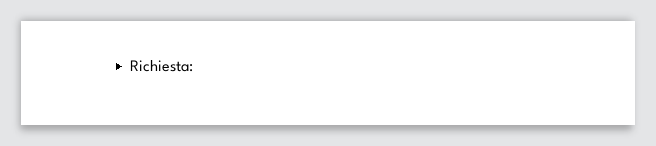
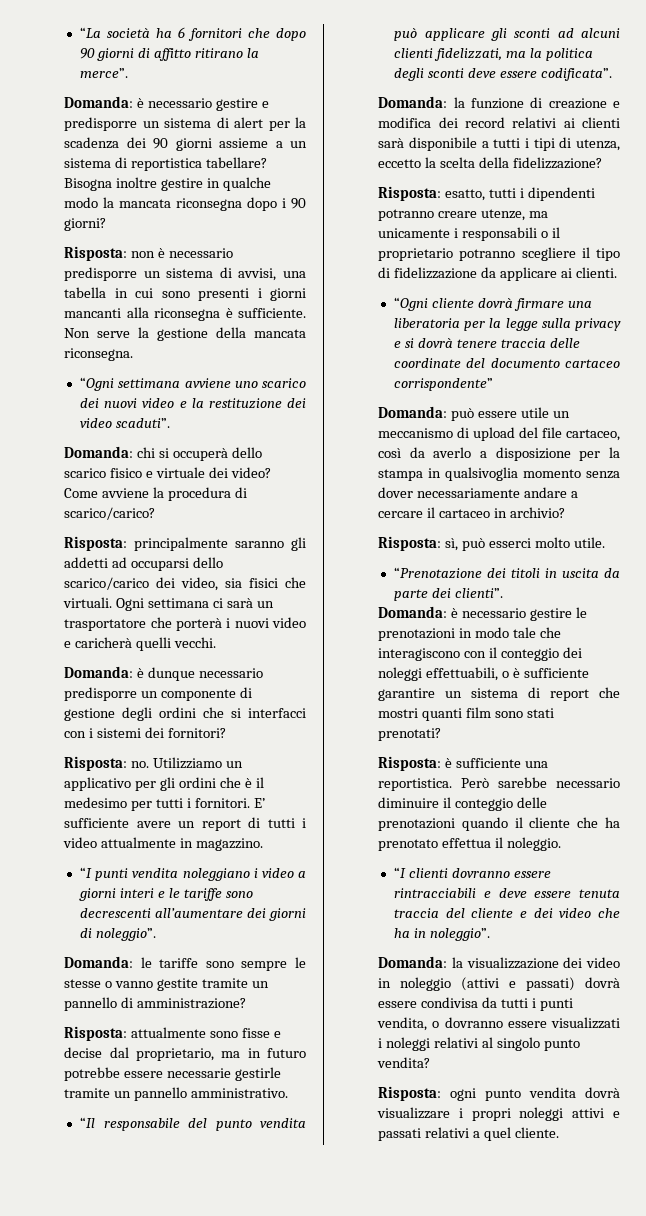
[130,60,194,72] Richiesta: -> [80,27,306,41] [80,48,259,61] [80,68,129,78] [64,96,269,111] [64,117,306,131] [64,137,307,151] [64,157,267,171] [64,177,271,191] [64,197,306,211] [64,218,107,231] [64,246,233,261] [64,267,307,281] [64,287,306,301] [64,307,306,321] [64,327,306,341] [64,348,134,361] [80,377,306,391] [80,398,306,409] [80,418,171,428] [64,446,262,461] [64,467,271,478] [64,487,247,501] [64,507,156,520] [64,536,306,551] [64,557,223,571] [64,577,306,591] [63,597,274,611] [64,617,306,631] [64,637,216,651] [64,666,263,681] [64,687,252,701] [64,707,306,721] [64,727,226,738] [64,756,243,771] [64,777,264,791] [64,797,265,811] [64,817,306,831] [63,837,263,851] [80,867,306,881] [79,888,253,901] [80,908,306,921] [80,928,157,941] [64,956,307,971] [64,978,269,991] [64,997,246,1011] [64,1026,281,1041] [64,1047,306,1061] [64,1067,281,1081] [64,1087,288,1101] [80,1117,306,1131] [394,28,620,41] [394,48,593,61] [394,68,612,81] [378,96,620,109] [378,117,620,128] [378,137,620,151] [378,157,602,169] [378,186,595,201] [378,209,548,221] [378,227,560,241] [378,247,620,261] [378,267,617,281] [394,297,592,311] [394,318,621,331] [394,338,580,348] [394,358,620,368] [394,378,494,391] [378,406,570,421] [378,427,620,441] [378,447,620,461] [378,467,620,481] [378,487,578,498] [378,507,565,518] [378,536,605,551] [394,567,620,579] [394,588,503,601] [378,606,587,621] [378,627,561,641] [378,647,582,661] [378,667,589,681] [378,687,620,701] [378,707,554,721] [378,728,442,741] [378,756,548,771] [378,777,620,791] [378,797,547,811] [378,817,620,831] [378,837,561,851] [394,867,551,878] [394,888,620,898] [394,908,620,918] [394,928,490,941] [378,956,620,969] [378,977,620,991] [378,997,573,1011] [377,1017,620,1031] [378,1037,580,1051] [377,1057,431,1068] [378,1086,620,1101] [377,1107,620,1121] [378,1127,559,1141] “La società ha 6 fornitori che dopo 90 giorni di affitto ritirano la merce”. // Domanda: è necessario gestire e predisporre un sistema di alert per la scadenza dei 90 giorni assieme a un sistema di reportistica tabellare? Bisogna inoltre gestire in qualche modo la mancata riconsegna dopo i 90 giorni? // Risposta: non è necessario predisporre un sistema di avvisi, una tabella in cui sono presenti i giorni mancanti alla riconsegna è sufficiente. Non serve la gestione della mancata riconsegna. // “Ogni settimana avviene uno scarico dei nuovi video e la restituzione dei video scaduti”. // Domanda: chi si occuperà dello scarico fisico e virtuale dei video? Come avviene la procedura di scarico/carico? // Risposta: principalmente saranno gli addetti ad occuparsi dello scarico/carico dei video, sia fisici che virtuali. Ogni settimana ci sarà un trasportatore che porterà i nuovi video e caricherà quelli vecchi. // Domanda: è dunque necessario predisporre un componente di gestione degli ordini che si interfacci con i sistemi dei fornitori? // Risposta: no. Utilizziamo un applicativo per gli ordini che è il medesimo per tutti i fornitori. E’ sufficiente avere un report di tutti i video attualmente in magazzino. // “I punti vendita noleggiano i video a giorni interi e le tariffe sono decrescenti all’aumentare dei giorni di noleggio”. // Domanda: le tariffe sono sempre le stesse o vanno gestite tramite un pannello di amministrazione? // Risposta: attualmente sono fisse e decise dal proprietario, ma in futuro potrebbe essere necessarie gestirle tramite un pannello amministrativo. // “Il responsabile del punto vendita può applicare gli sconti ad alcuni clienti fidelizzati, ma la politica degli sconti deve essere codificata”. // Domanda: la funzione di creazione e modifica dei record relativi ai clienti sarà disponibile a tutti i tipi di utenza, eccetto la scelta della fidelizzazione? // Risposta: esatto, tutti i dipendenti potranno creare utenze, ma unicamente i responsabili o il proprietario potranno scegliere il tipo di fidelizzazione da applicare ai clienti. // “Ogni cliente dovrà firmare una liberatoria per la legge sulla privacy e si dovrà tenere traccia delle coordinate del documento cartaceo corrispondente” // Domanda: può essere utile un meccanismo di upload del file cartaceo, così da averlo a disposizione per la stampa in qualsivoglia momento senza dover necessariamente andare a cercare il cartaceo in archivio? // Risposta: sì, può esserci molto utile. // “Prenotazione dei titoli in uscita da parte dei clienti”. // Domanda: è necessario gestire le prenotazioni in modo tale che interagiscono con il conteggio dei noleggi effettuabili, o è sufficiente garantire un sistema di report che mostri quanti film sono stati prenotati? // Risposta: è sufficiente una reportistica. Però sarebbe necessario diminuire il conteggio delle prenotazioni quando il cliente che ha prenotato effettua il noleggio. // “I clienti dovranno essere rintracciabili e deve essere tenuta traccia del cliente e dei video che ha in noleggio”. // Domanda: la visualizzazione dei video in noleggio (attivi e passati) dovrà essere condivisa da tutti i punti vendita, o dovranno essere visualizzati i noleggi relativi al singolo punto vendita? // Risposta: ogni punto vendita dovrà visualizzare i propri noleggi attivi e passati relativi a quel cliente.

